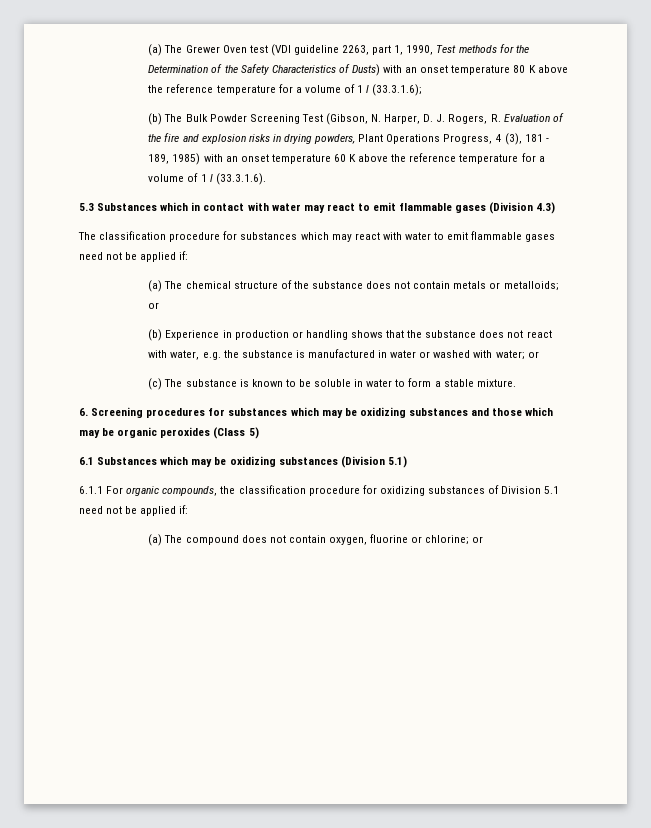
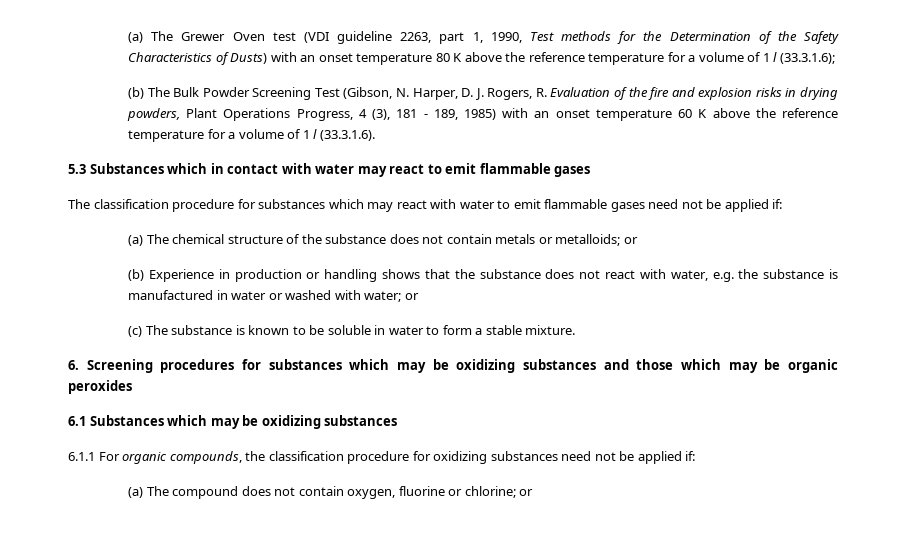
[489,202,556,214] (Division 4.3) -> (591, 171) none
[213,427,259,439] (Class 5) -> (132, 387) none
[340,456,407,468] (Division 5.1) -> (398, 420) none
[488,485,560,494] of Division 5.1 -> (558, 456) none

